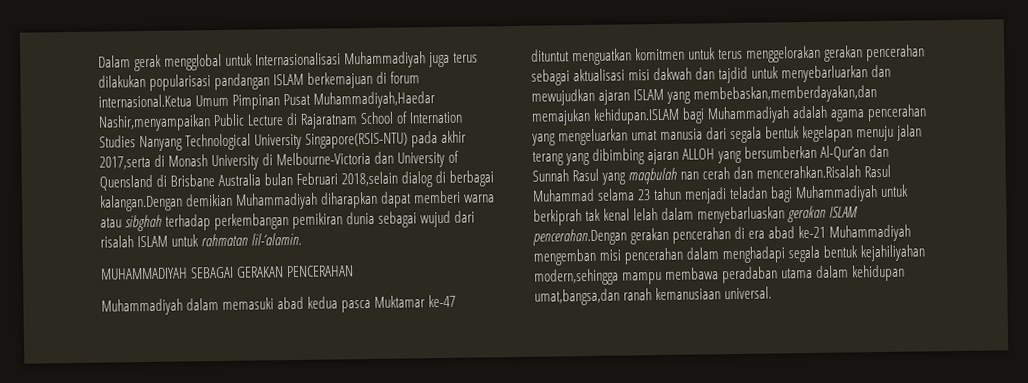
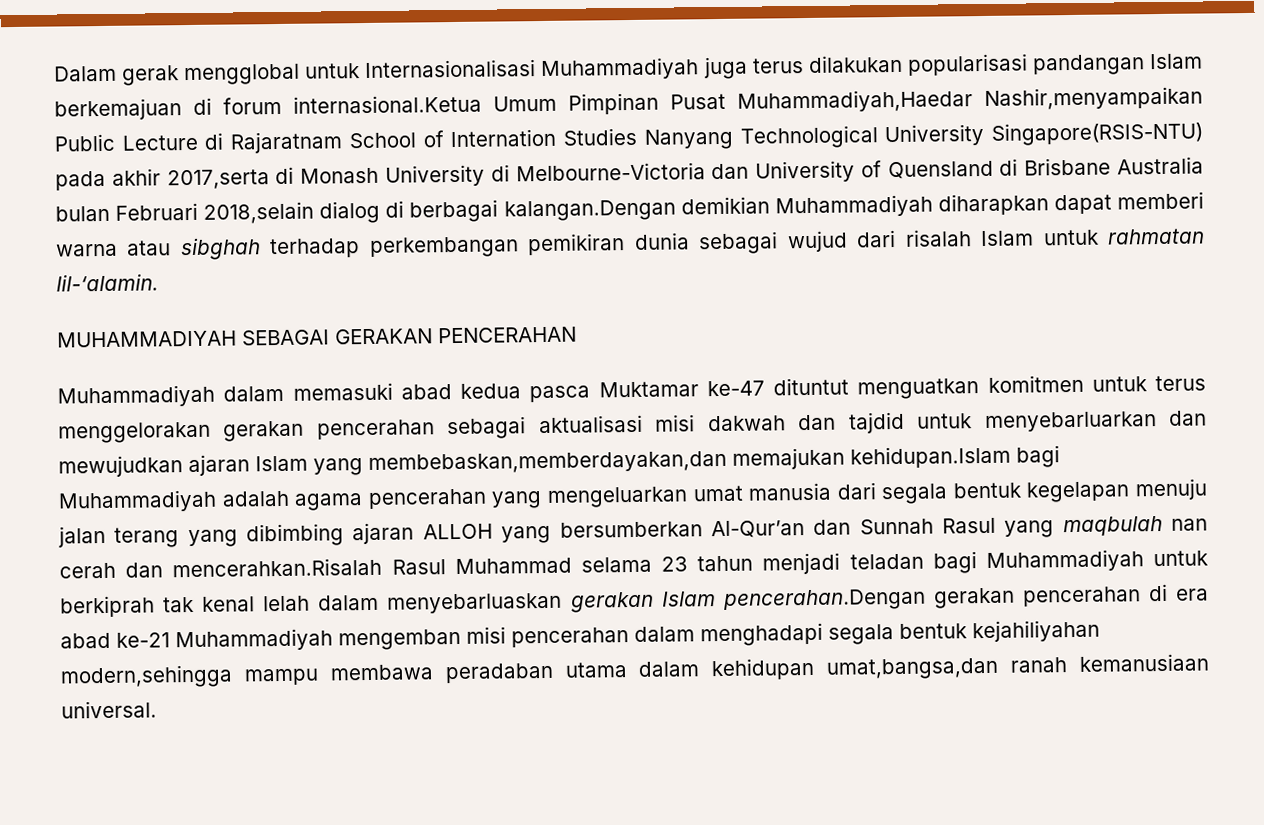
[273,73,305,86] ISLAM -> [1149,53,1203,70] Islam
[137,235,169,248] ISLAM -> [980,230,1035,247] Islam
[633,88,665,101] ISLAM -> [255,455,308,472] Islam
[593,107,681,125] kehidupan.ISLAM -> [850,445,1011,469] kehidupan.Islam
[829,206,859,218] ISLAM -> [661,591,716,607] Islam

